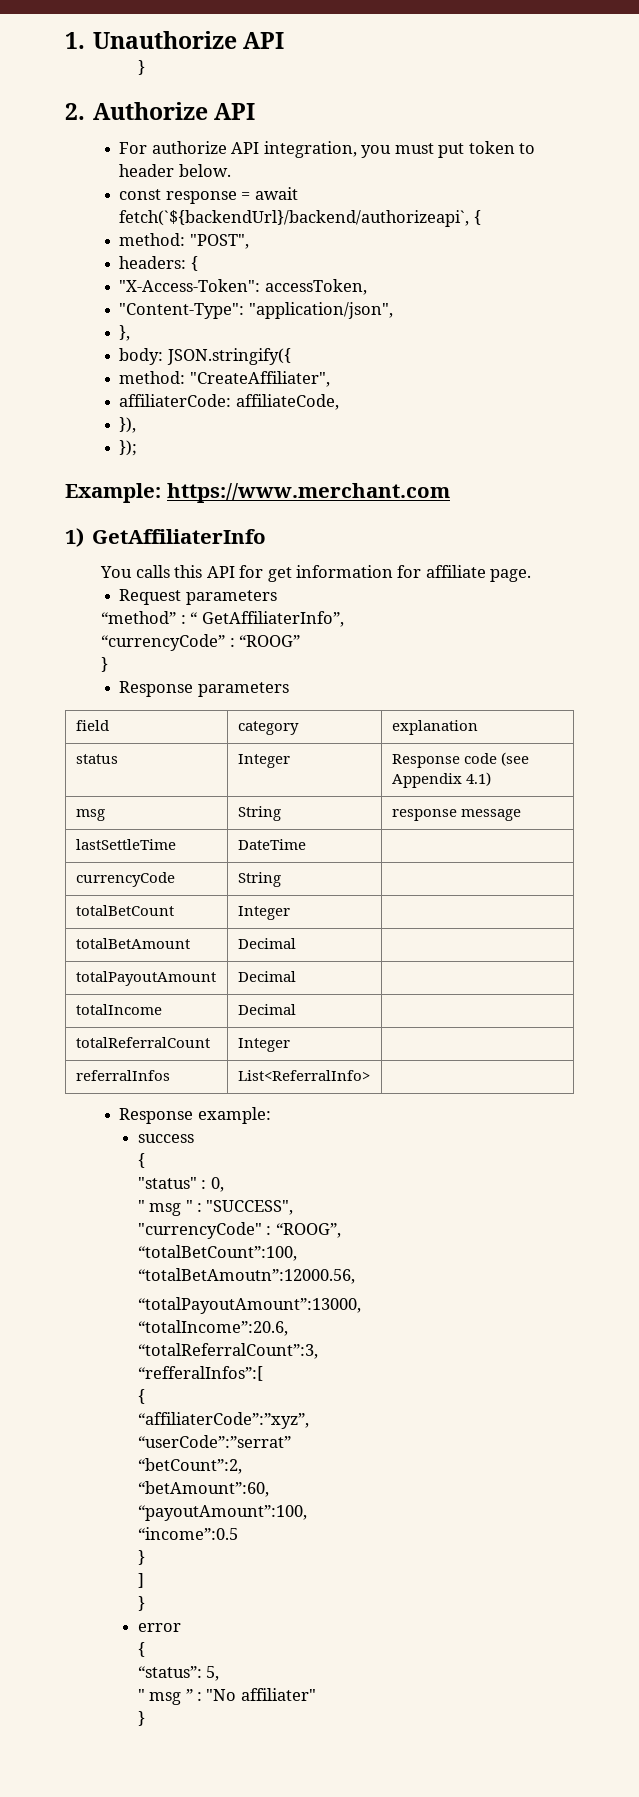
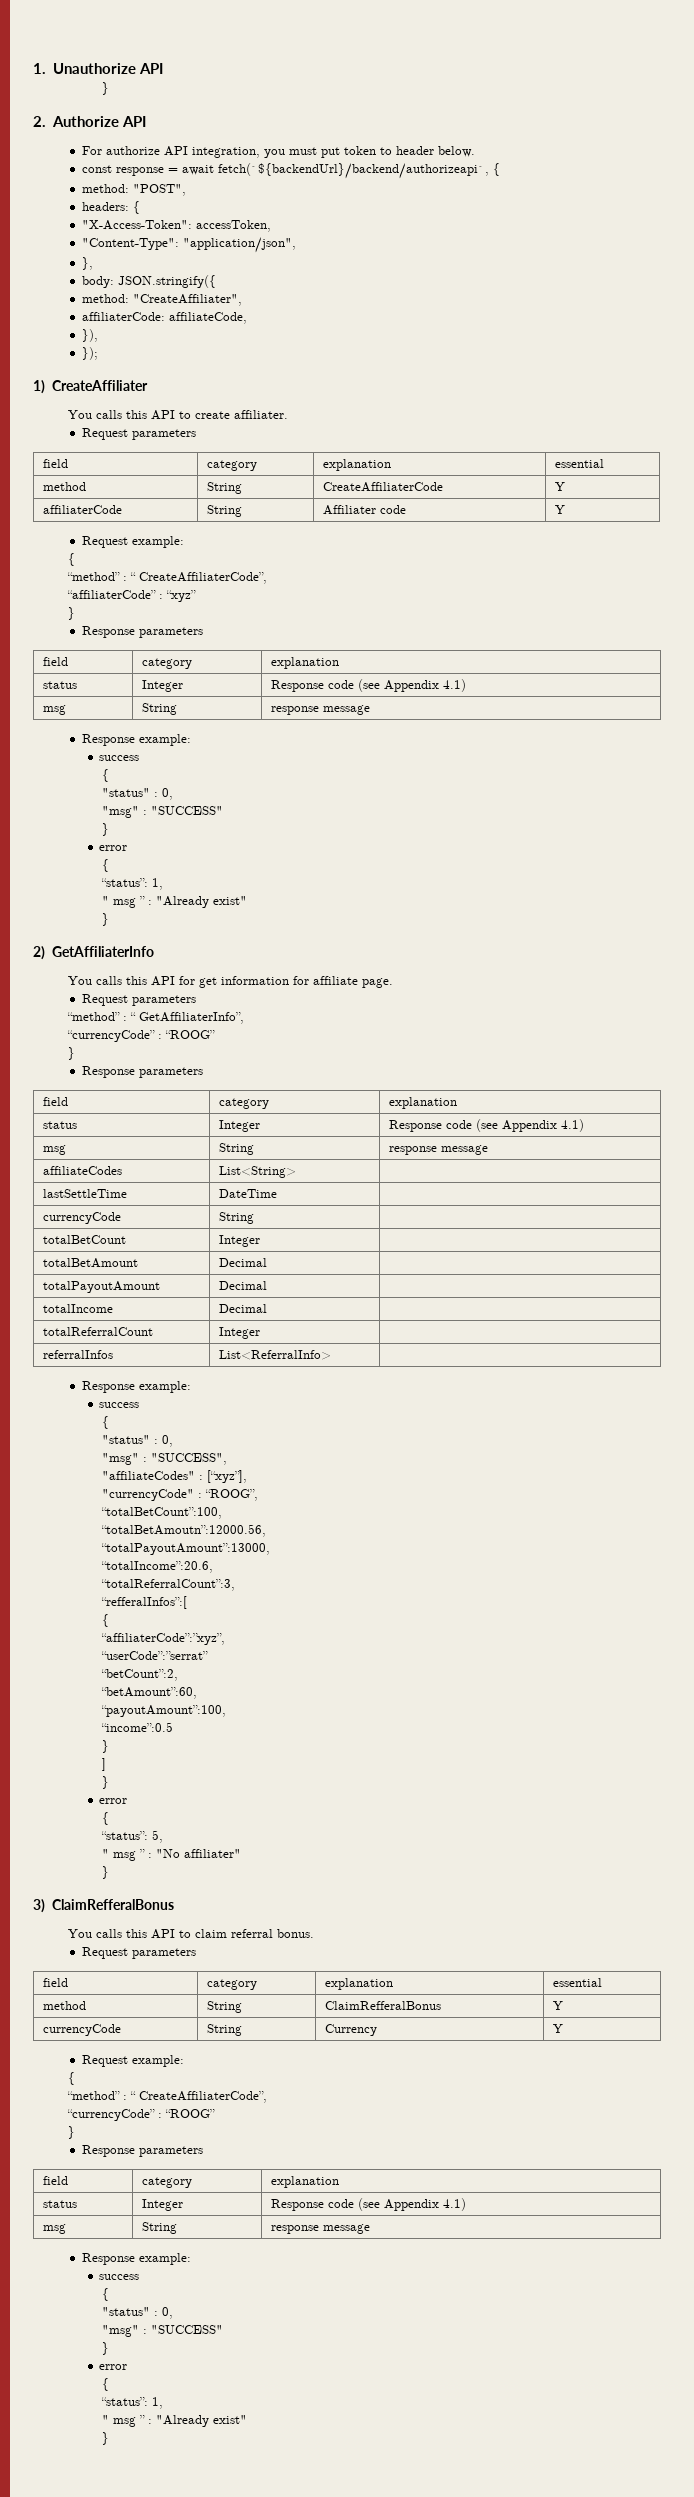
[65,483,450,503] [65,528,84,547] Example: https://www.merchant.com // 1) -> [33,380,148,394] [67,410,288,420] [82,428,197,440] [42,459,68,468] [206,460,257,471] [322,459,391,471] [554,459,604,468] [42,482,86,491] [206,482,242,494] [322,482,443,492] [554,482,565,491] [42,505,122,514] [206,505,242,517] [322,505,406,515] [554,505,565,514] [82,536,185,548] [67,553,75,566] [66,572,267,584] [66,590,196,602] [67,607,75,620] [82,626,204,638] [42,657,68,666] [141,658,192,669] [270,657,339,669] [42,681,77,689] [141,680,183,692] [270,679,466,692] [42,705,66,715] [141,703,177,715] [270,705,370,715] [82,734,192,746] [99,755,140,761] [102,769,110,782] [102,788,174,800] [102,806,224,818] [102,823,110,836] [99,845,128,851] [102,859,110,872] [101,878,164,890] [102,896,248,908] [102,913,110,926] [33,946,45,960] 1) CreateAffiliater // You calls this API to create affiliater. // Request parameters // field | category | explanation | essential // method | String | CreateAffiliaterCode | Y // affiliaterCode | String | Affiliater code | Y // Request example: // { // “method” : “ CreateAffiliaterCode”, // “affiliaterCode” : “xyz” // } // Response parameters // field | category | explanation // status | Integer | Response code (see Appendix 4.1) // msg | String | response message // Response example: // success // { // "status" : 0, // "msg" : "SUCCESS" // } // error // { // “status”: 1, // " msg ” : "Already exist" // } // 2)
(521, 815) none -> [42,1166,122,1175] [218,1166,296,1178] // affiliateCodes | List<String> |
[137,1200,193,1216] " msg " -> [102,1453,140,1465] "msg"
(294, 1207) none -> [102,1470,248,1483] // "affiliateCodes" : [“xyz”],
(145, 1718) none -> [33,1899,174,1913] [67,1929,314,1939] [82,1947,197,1959] [42,1978,68,1987] [206,1979,257,1990] [324,1978,393,1990] [552,1978,602,1987] [42,2001,86,2010] [206,2001,242,2013] [324,2001,441,2010] [552,2001,563,2010] [42,2024,121,2036] [206,2024,242,2036] [324,2024,377,2036] [552,2024,563,2033] [82,2055,185,2067] [67,2072,75,2085] [66,2091,267,2103] [66,2109,215,2121] [67,2126,75,2139] [82,2145,204,2157] [42,2176,68,2185] [141,2177,192,2188] [270,2176,339,2188] [42,2200,77,2208] [141,2199,183,2211] [270,2198,466,2211] [42,2224,66,2234] [141,2222,177,2234] [270,2224,370,2234] [82,2253,192,2265] [99,2274,140,2280] [102,2288,110,2301] [102,2307,174,2319] [102,2325,224,2337] [102,2342,110,2355] [99,2364,128,2370] [102,2378,110,2391] [101,2397,164,2409] [102,2415,248,2427] [102,2432,110,2445] // 3) ClaimRefferalBonus // You calls this API to claim referral bonus. // Request parameters // field | category | explanation | essential // method | String | ClaimRefferalBonus | Y // currencyCode | String | Currency | Y // Request example: // { // “method” : “ CreateAffiliaterCode”, // “currencyCode” : “ROOG” // } // Response parameters // field | category | explanation // status | Integer | Response code (see Appendix 4.1) // msg | String | response message // Response example: // success // { // "status" : 0, // "msg" : "SUCCESS" // } // error // { // “status”: 1, // " msg ” : "Already exist" // }

